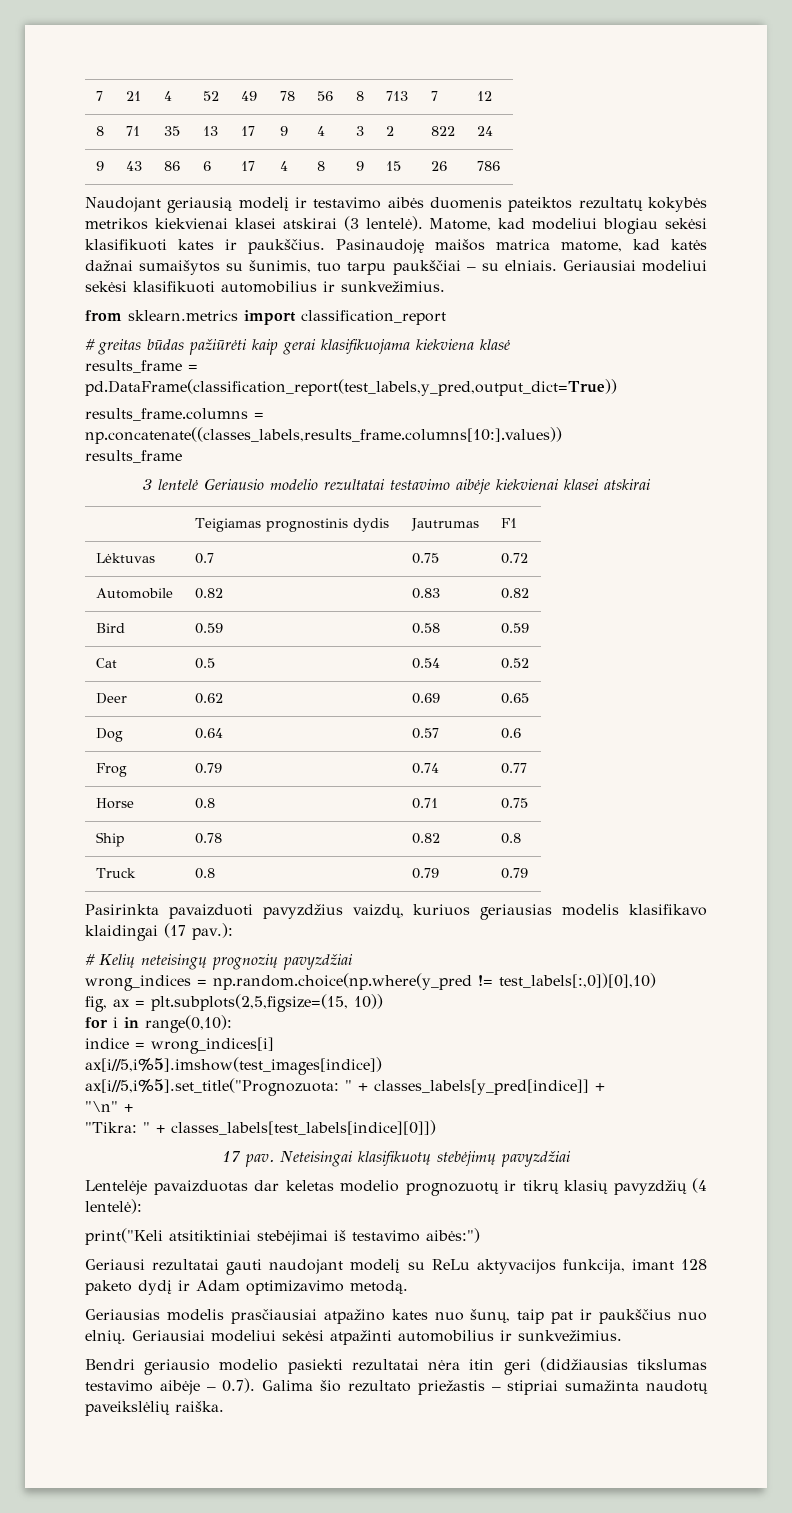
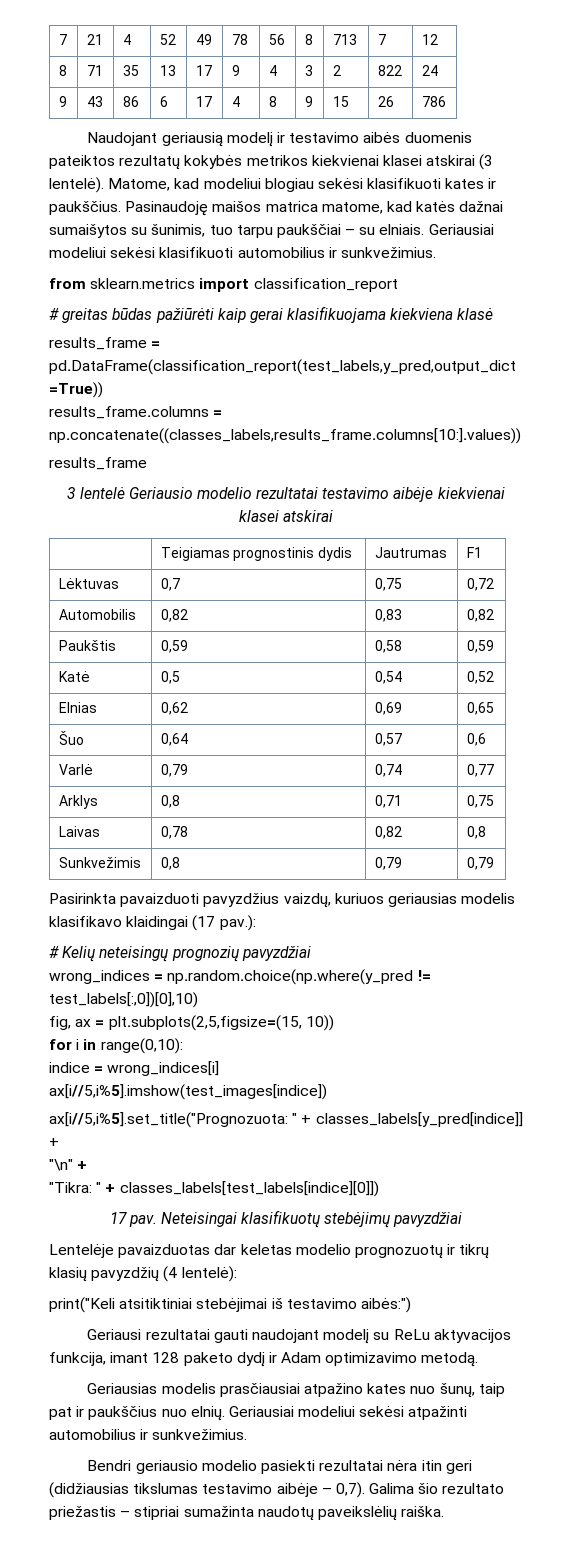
[194,553,214,564] [411,553,439,564] [500,553,528,564] [95,588,173,599] [194,588,223,599] [411,588,440,599] [500,588,529,599] [95,623,125,633] [194,623,223,634] [411,623,440,634] [500,623,529,634] [95,658,117,668] [194,658,215,669] [411,658,440,669] [500,658,529,669] [95,693,127,704] [194,693,223,704] [411,693,440,704] [500,693,529,704] [95,728,123,742] [194,728,223,739] [411,728,439,739] [500,728,521,739] [95,763,127,777] [194,763,222,774] [411,763,439,774] [500,763,527,774] [95,798,134,809] [194,798,215,809] [411,798,438,809] [500,798,528,809] [95,832,125,847] [194,833,222,844] [411,833,440,844] [500,833,521,844] [95,868,136,878] [194,868,215,879] [411,868,439,879] [500,868,528,879] 0.7 | 0.75 | 0.72 // Automobile | 0.82 | 0.83 | 0.82 // Bird | 0.59 | 0.58 | 0.59 // Cat | 0.5 | 0.54 | 0.52 // Deer | 0.62 | 0.69 | 0.65 // Dog | 0.64 | 0.57 | 0.6 // Frog | 0.79 | 0.74 | 0.77 // Horse | 0.8 | 0.71 | 0.75 // Ship | 0.78 | 0.82 | 0.8 // Truck | 0.8 | 0.79 | 0.79 -> [160,578,180,591] [374,578,402,591] [466,578,494,591] [58,609,136,620] [160,609,188,622] [374,609,402,622] [466,609,494,622] [58,640,116,651] [160,640,188,653] [374,640,402,653] [466,640,494,653] [58,671,90,682] [160,671,180,684] [374,671,402,684] [466,671,494,684] [58,702,97,713] [160,702,188,715] [374,702,402,715] [466,702,494,715] [58,731,84,745] [160,733,188,746] [374,733,402,746] [466,733,486,746] [58,764,93,775] [160,764,188,777] [374,764,402,777] [466,764,494,777] [58,795,98,809] [160,795,180,808] [374,795,402,808] [466,795,494,808] [58,826,100,837] [160,826,188,839] [374,826,402,839] [466,826,486,839] [58,857,141,868] [160,857,180,870] [374,857,402,870] [466,857,494,870] 0,7 | 0,75 | 0,72 // Automobilis | 0,82 | 0,83 | 0,82 // Paukštis | 0,59 | 0,58 | 0,59 // Katė | 0,5 | 0,54 | 0,52 // Elnias | 0,62 | 0,69 | 0,65 // Šuo | 0,64 | 0,57 | 0,6 // Varlė | 0,79 | 0,74 | 0,77 // Arklys | 0,8 | 0,71 | 0,75 // Laivas | 0,78 | 0,82 | 0,8 // Sunkvežimis | 0,8 | 0,79 | 0,79
[222,1378,256,1393] 0.7). -> [335,1482,365,1498] 0,7).

